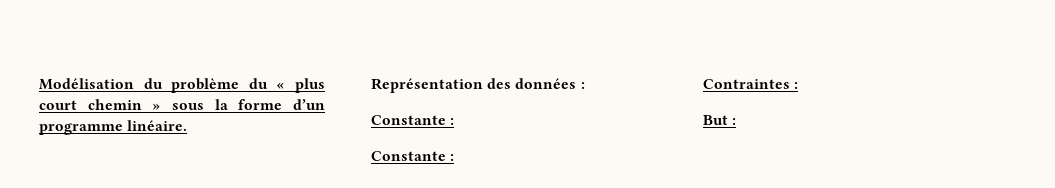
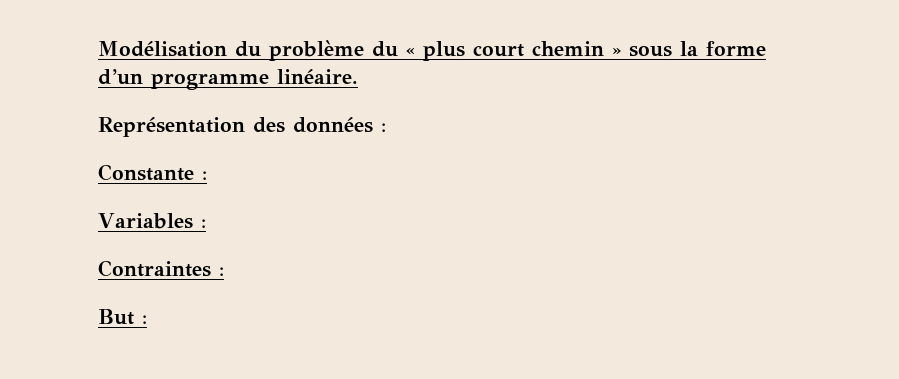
[371,151,446,161] Constante -> [98,213,193,229] Variables

